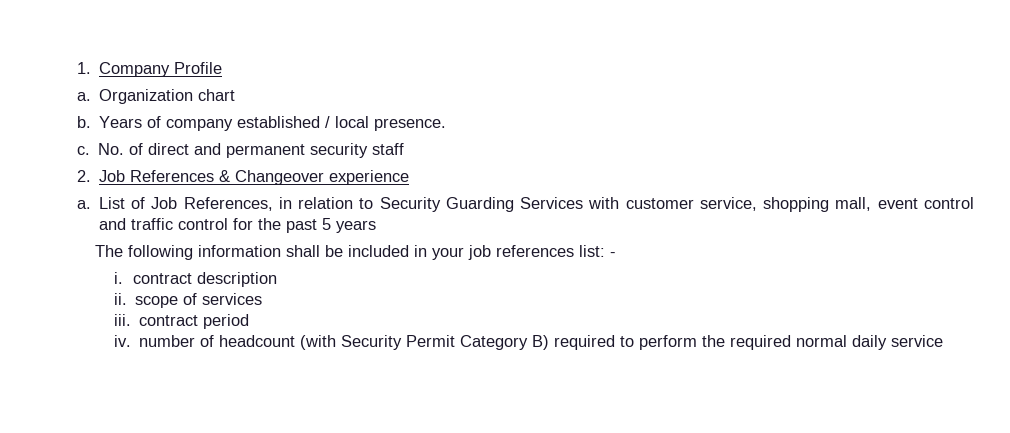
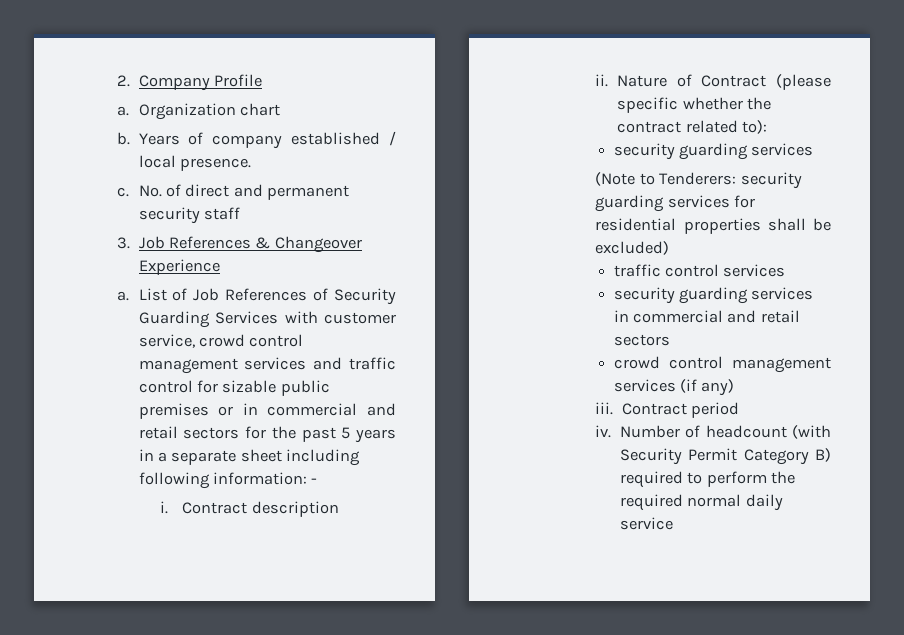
[76,62,91,74] 1. -> [116,75,130,87] 2.
[76,170,91,182] 2. -> [116,237,130,249] 3.
[328,170,409,185] experience -> [138,259,220,275] Experience
[183,197,374,211] References, in relation to -> [225,288,329,301] References of
[763,197,975,212] [98,218,376,233] [95,245,606,260] shopping mall, event control and traffic control for the past 5 years // The following information shall be included in your job references list: -> [198,334,304,347] [138,357,397,374] [138,380,330,396] [138,403,397,419] [138,426,396,443] [138,449,361,466] [138,472,307,489] crowd control management services and traffic control for sizable public premises or in commercial and retail sectors for the past 5 years in a separate sheet including following information:
[132,273,192,284] contract -> [182,502,248,514] Contract
[135,293,263,308] scope of services -> [617,74,831,90] [617,97,772,113] [617,120,768,134] [613,143,814,160] [595,172,802,189] [595,195,756,212] [595,218,831,234] [595,241,670,255] [613,264,786,277] [613,287,814,304] [613,310,800,323] [613,334,670,346] [613,356,831,373] [613,379,735,396] Nature of Contract (please specific whether the contract related to): // security guarding services // (Note to Tenderers: security guarding services for residential properties shall be excluded) // traffic control services // security guarding services in commercial and retail sectors // crowd control management services (if any)
[139,315,199,326] contract -> [621,403,687,415] Contract
[139,335,196,347] number -> [619,425,680,438] Number

